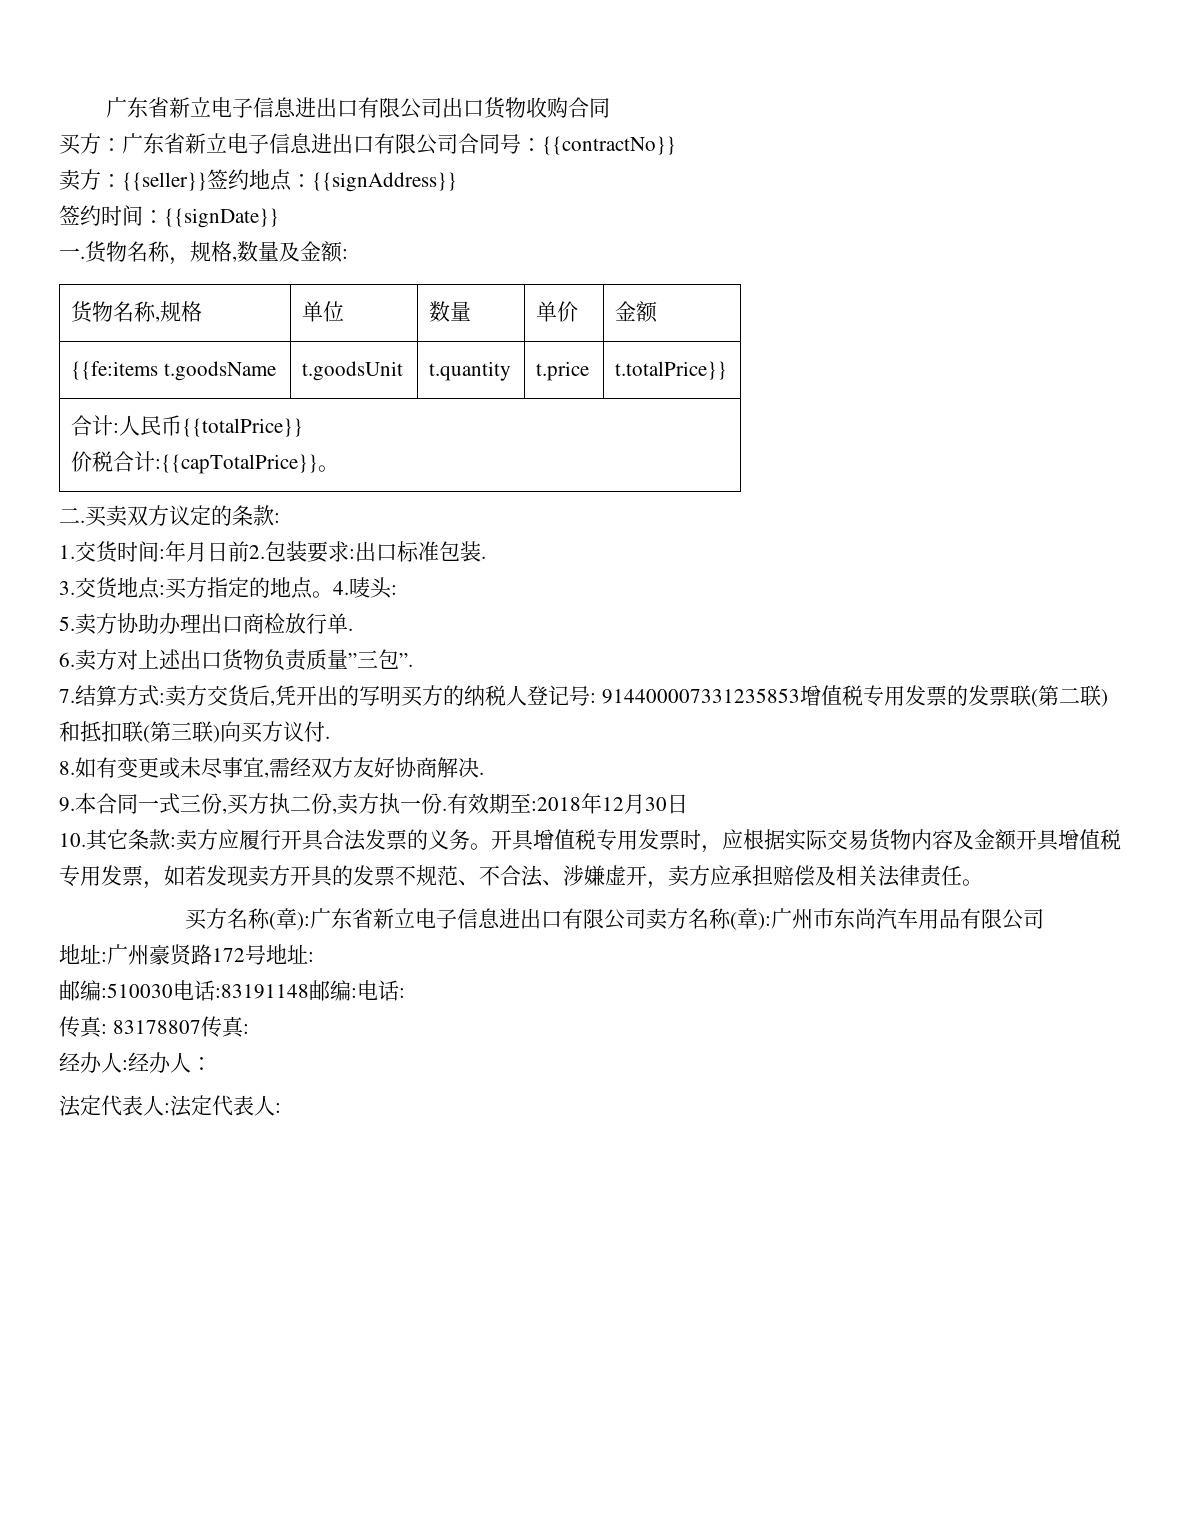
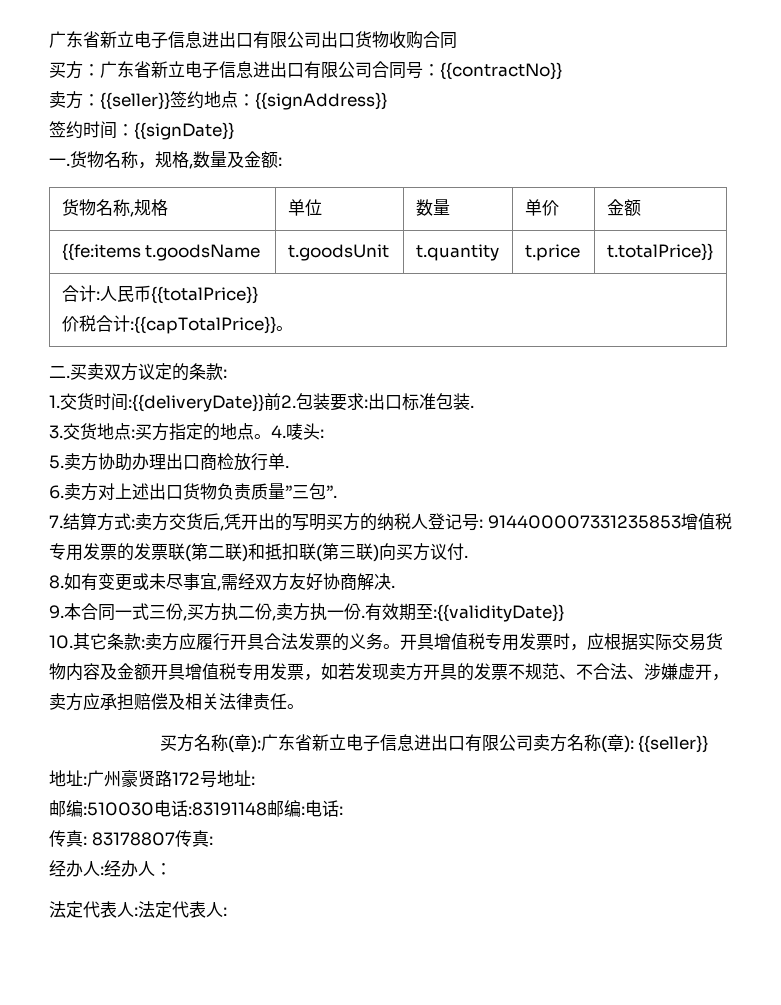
[159,541,228,562] :年月日 -> [128,394,264,412] :{{deliveryDate}}
[531,793,688,814] :2018年12月30日 -> [433,604,564,622] :{{validityDate}}
[771,908,1045,930] 广州市东尚汽车用品有限公司 -> [638,735,709,753] {{seller}}

